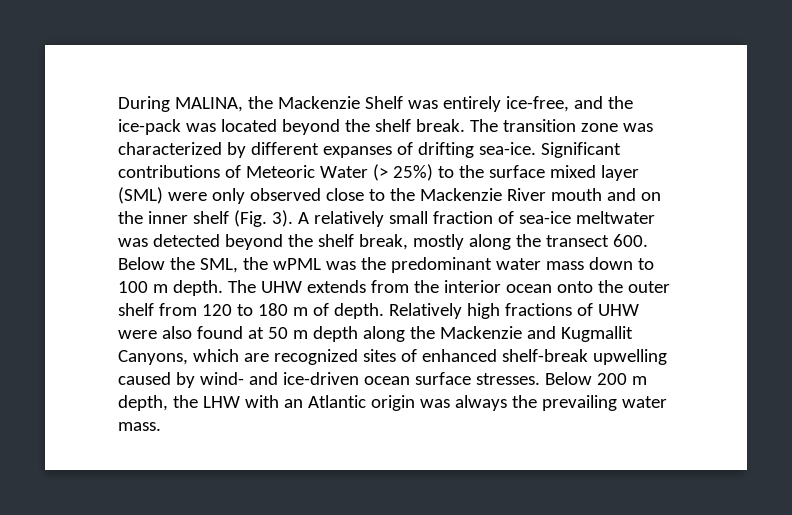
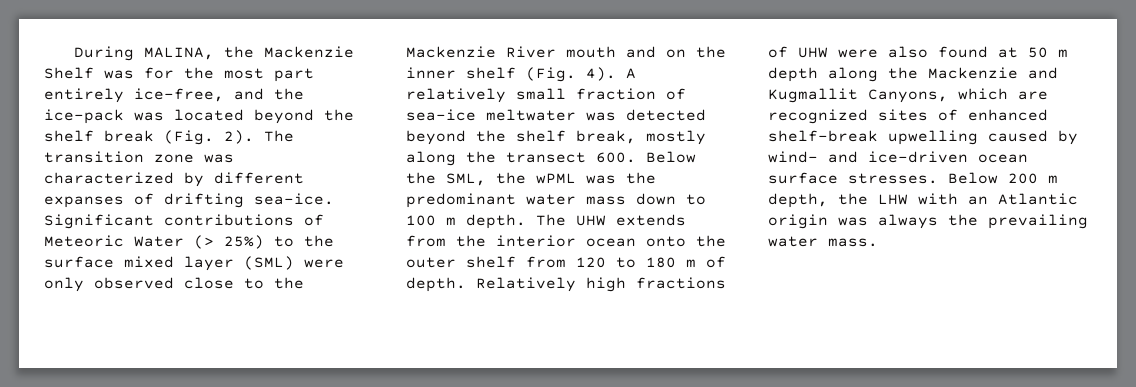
(438, 104) none -> [144,67,314,82] for the most part
[415,119,465,132] break. -> [104,130,254,145] break (Fig. 2).
[271,210,293,227] 3). -> [586,67,616,81] 4).

